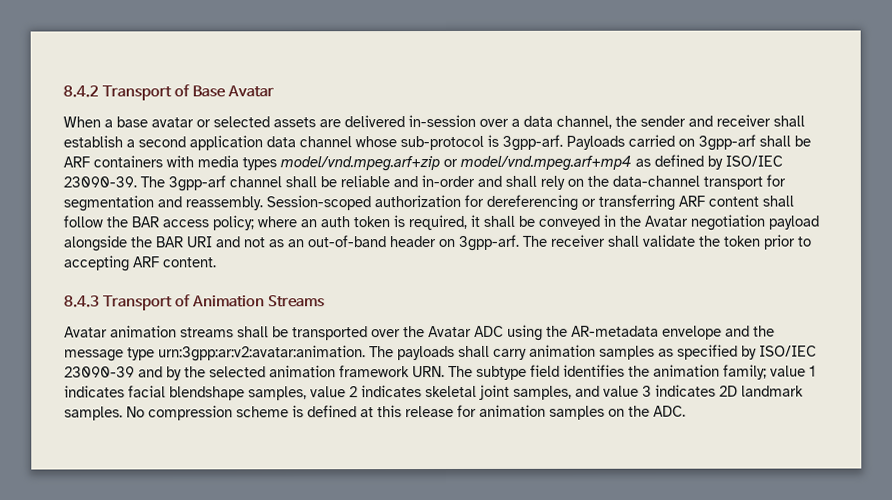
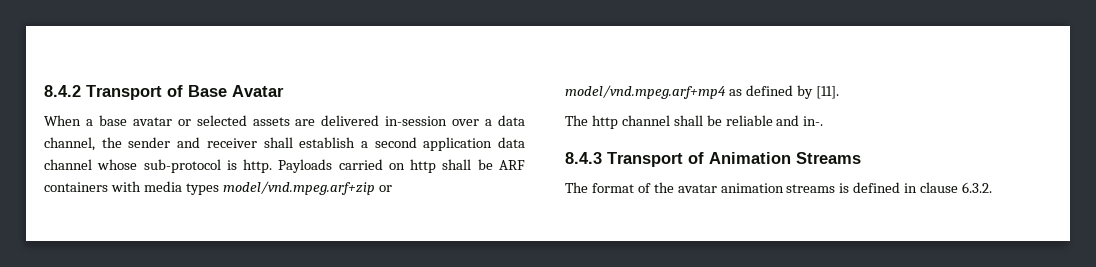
[502,134,563,151] 3gpp-arf. -> [243,159,273,173] http.
[698,134,756,151] 3gpp-arf -> [410,159,437,173] http
[725,155,783,167] [63,175,226,192] ISO/IEC 23090-39. The 3gpp-arf -> [815,86,839,99] [565,115,618,129] [11]. // The http
[421,174,786,190] [63,194,794,212] [63,214,819,231] [63,234,811,252] [64,255,217,272] in-order and shall rely on the data-channel transport for segmentation and reassembly. Session-scoped authorization for dereferencing or transferring ARF content shall follow the BAR access policy; where an auth token is required, it shall be conveyed in the Avatar negotiation payload alongside the BAR URI and not as an out-of-band header on 3gpp-arf. The receiver shall validate the token prior to accepting ARF content. -> [803,116,824,126] in-.
[64,324,775,341] [64,344,817,362] [64,364,816,381] [64,384,804,401] [64,404,686,421] Avatar animation streams shall be transported over the Avatar ADC using the AR-metadata envelope and the message type urn:3gpp:ar:v2:avatar:animation. The payloads shall carry animation samples as specified by ISO/IEC 23090-39 and by the selected animation framework URN. The subtype field identifies the animation family; value 1 indicates facial blendshape samples, value 2 indicates skeletal joint samples, and value 3 indicates 2D landmark samples. No compression scheme is defined at this release for animation samples on the ADC. -> [565,182,993,193] The format of the avatar animation streams is defined in clause 6.3.2.

